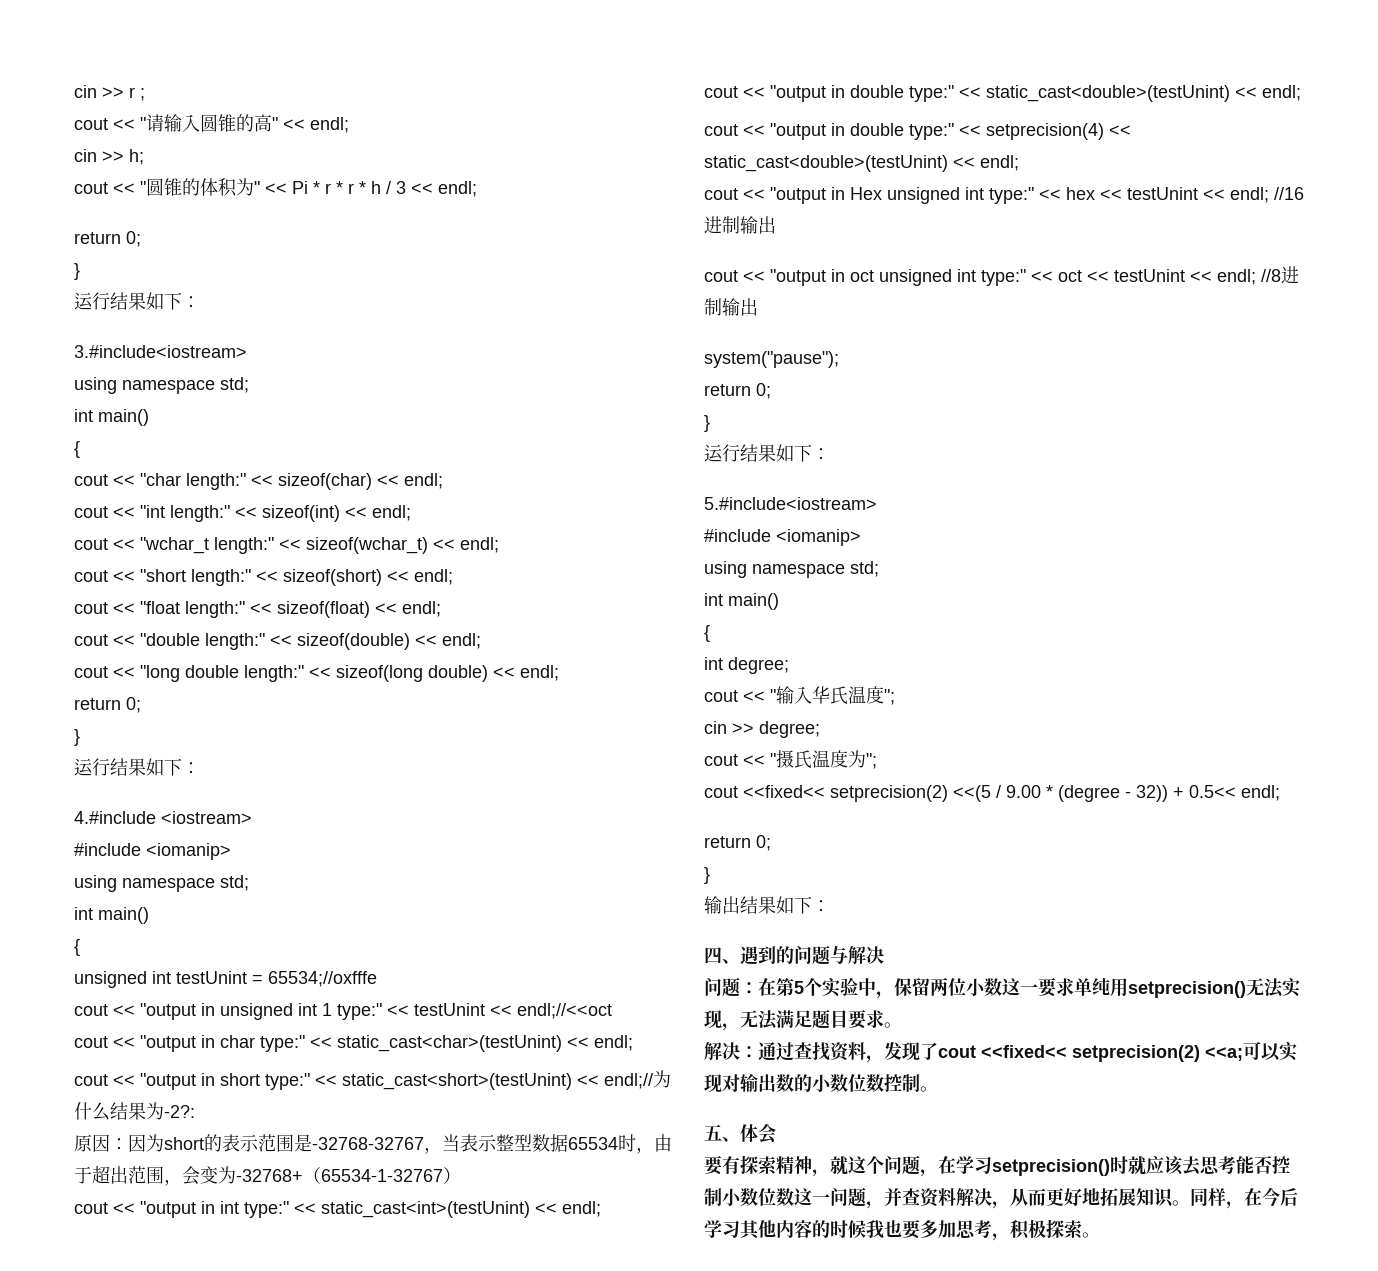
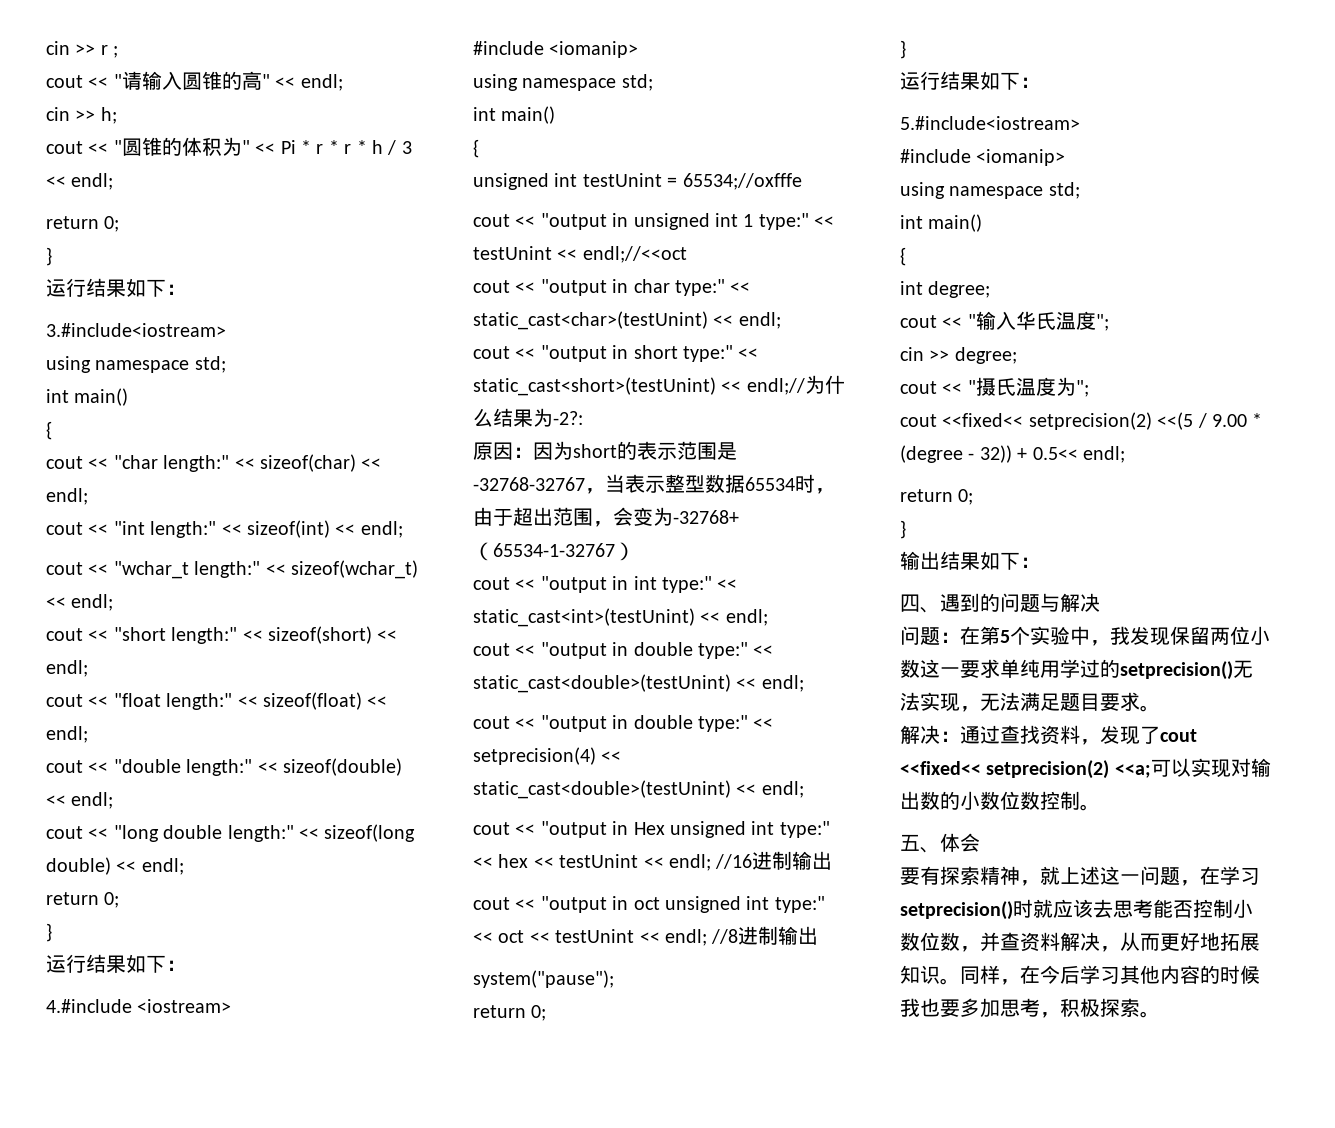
(894, 995) none -> [1110,626,1170,646] 我发现
(1128, 987) none -> [1060,659,1120,678] 学过的
[848,1156,884,1174] 这个 -> [1060,866,1140,885] 上述这一
[794,1187,866,1207] 这一问题 -> (960, 941) none

